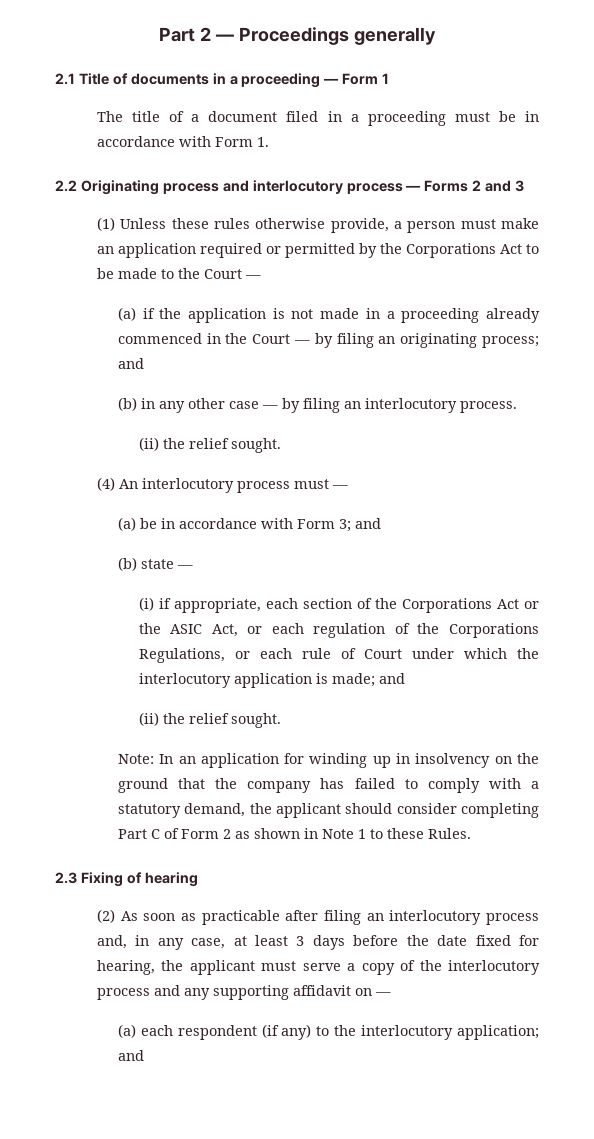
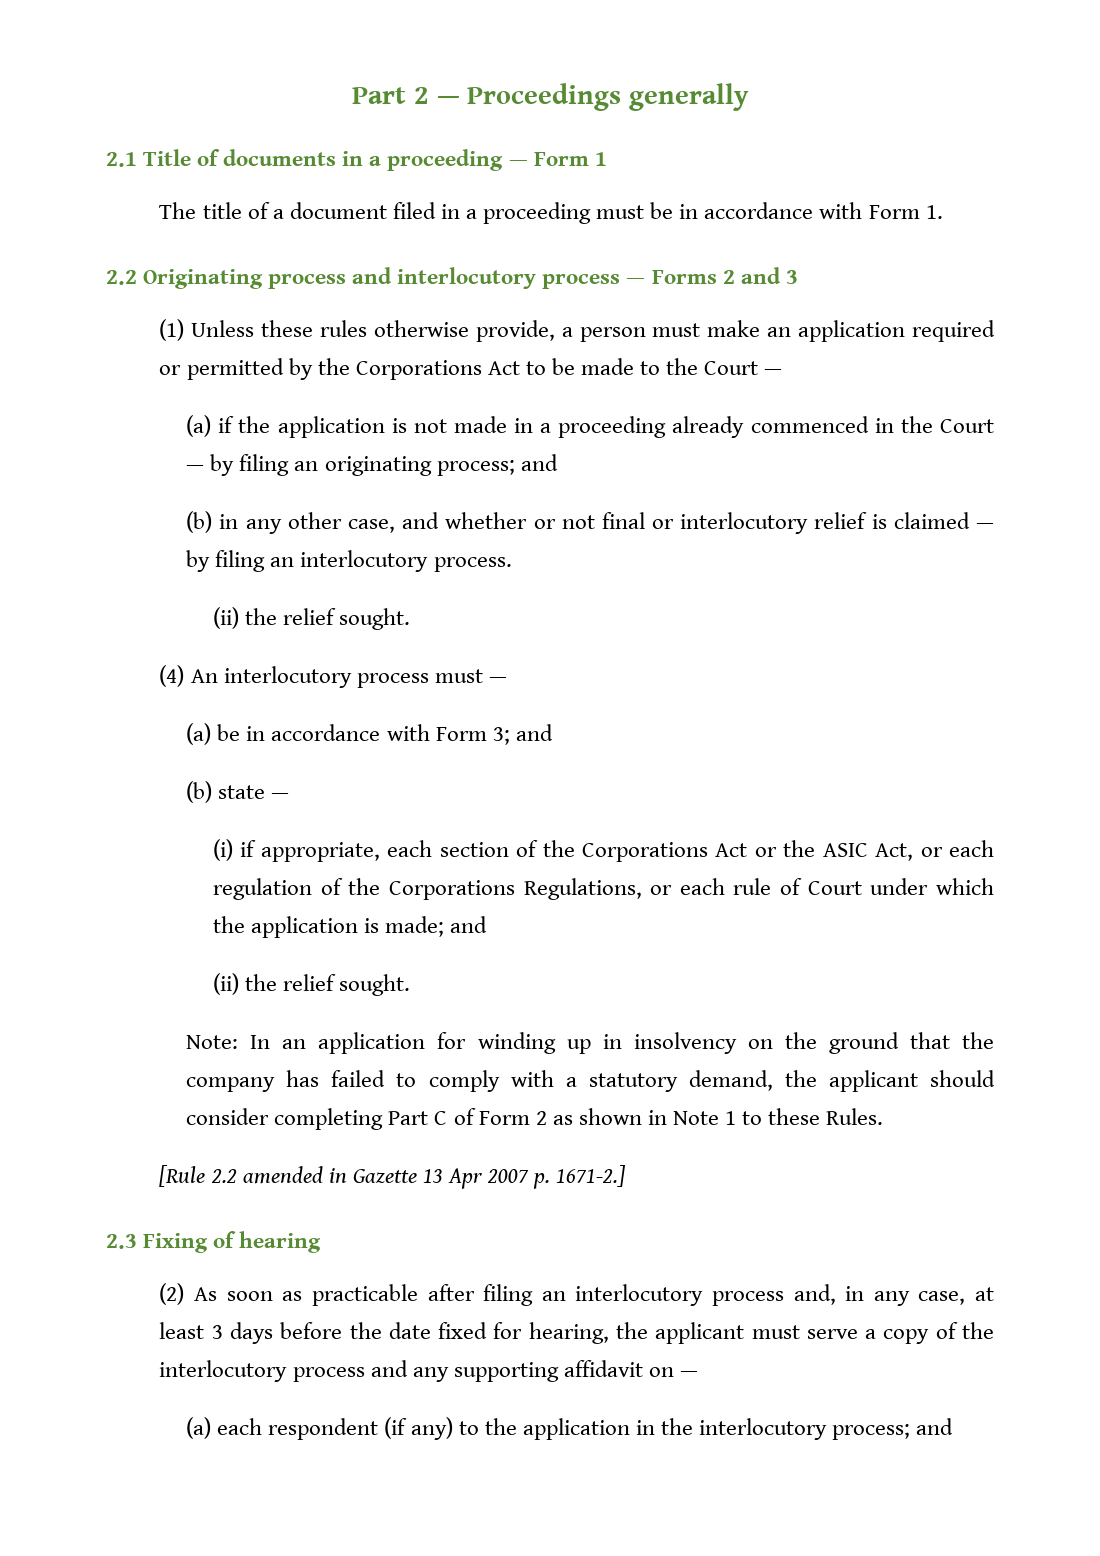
[228,401,259,409] case -> [347,512,970,534] case, and whether or not final or interlocutory relief is claimed
[138,673,231,688] interlocutory -> (245, 924) none
(471, 833) none -> [159,1165,627,1189] // [Rule 2.2 amended in Gazette 13 Apr 2007 p. 1671-2.]
[361,1025,539,1040] interlocutory application; -> [522,1418,911,1440] application in the interlocutory process;

